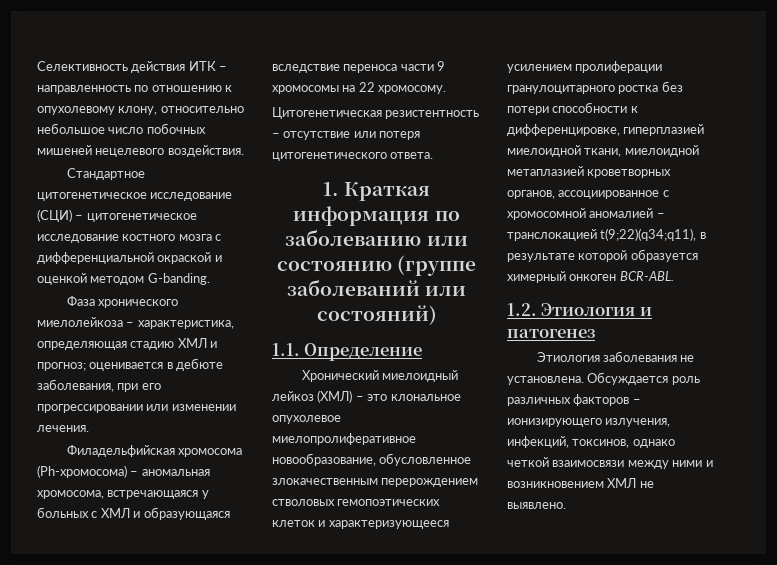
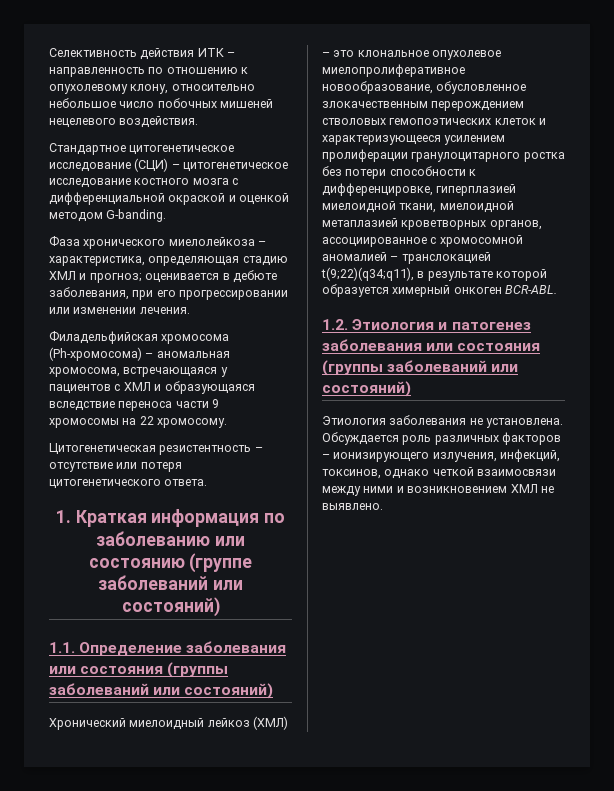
[37,507,89,518] больных -> [49,384,111,394] пациентов
(423, 352) none -> [186,641,287,653] [49,662,229,678] [49,683,274,699] заболевания или состояния (группы заболеваний или состояний)
(595, 333) none -> [322,339,541,351] [322,360,519,376] [322,381,411,397] заболевания или состояния (группы заболеваний или состояний)

